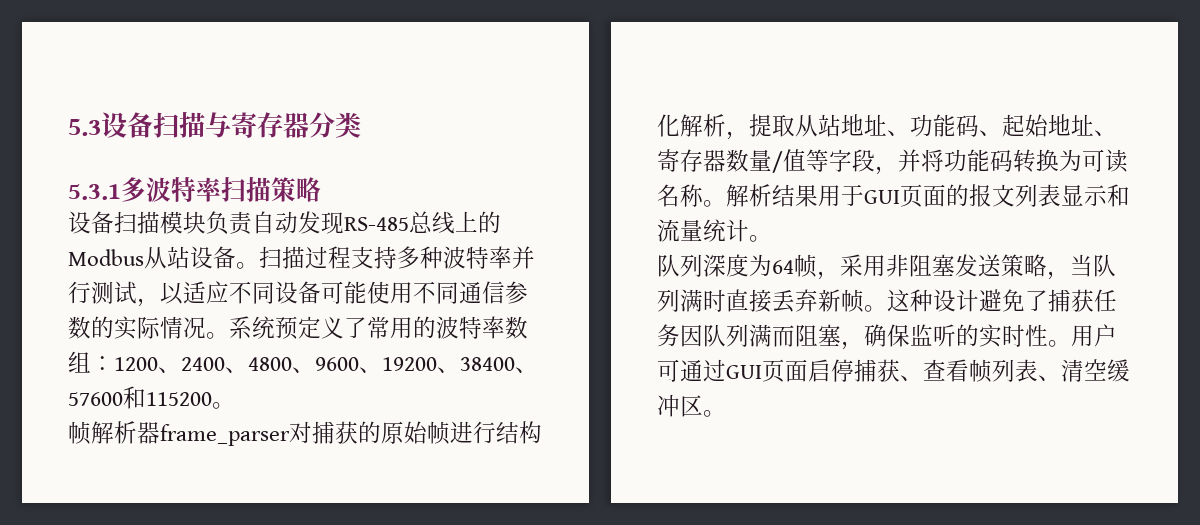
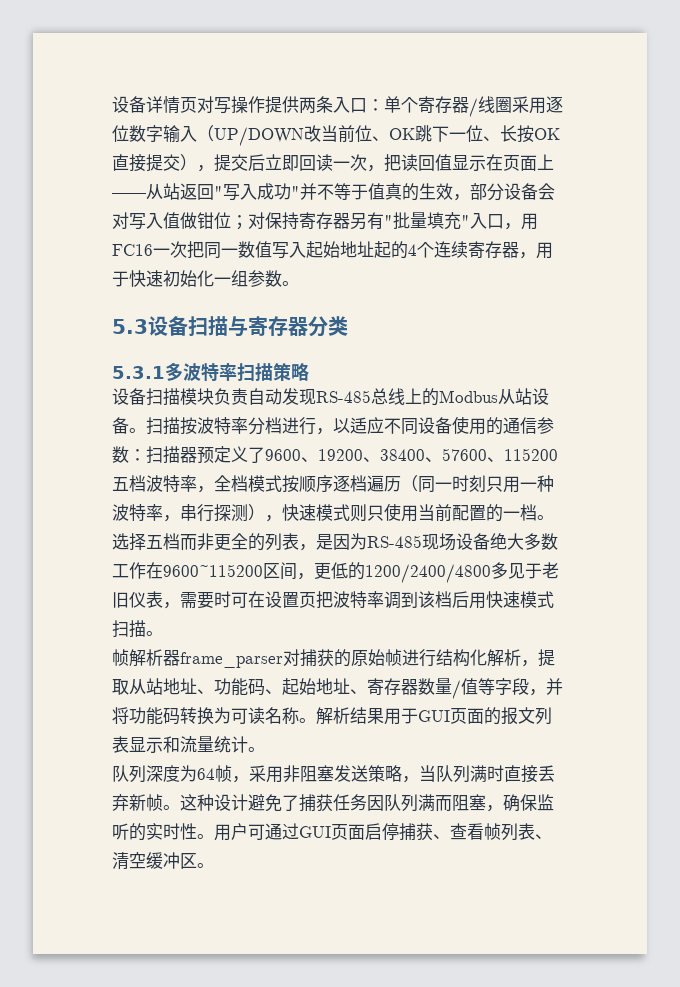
(68, 127) none -> [112,96,563,117] [112,125,560,146] [112,154,554,172] [112,183,555,201] [112,212,538,230] [112,241,553,259] [112,270,299,287] 设备详情页对写操作提供两条入口：单个寄存器/线圈采用逐位数字输入（UP/DOWN改当前位、OK跳下一位、长按OK直接提交），提交后立即回读一次，把读回值显示在页面上——从站返回"写入成功"并不等于值真的生效，部分设备会对写入值做钳位；对保持寄存器另有"批量填充"入口，用FC16一次把同一数值写入起始地址起的4个连续寄存器，用于快速初始化一组参数。 //
[305,246,535,269] [68,281,528,307] [68,316,528,340] [68,351,315,373] 过程支持多种波特率并行测试，以适应不同设备可能使用不同通信参数的实际情况。系统预定义了常用的波特率数组：1200、2400、4800、 -> [180,416,554,435] [112,446,265,464] 按波特率分档进行，以适应不同设备使用的通信参数：扫描器预定义了
[123,386,212,409] 和115200 -> [487,448,558,462] [112,475,554,493] [112,503,554,522] [112,533,558,551] [112,562,559,583] [112,591,554,609] [112,620,146,638] 、115200五档波特率，全档模式按顺序逐档遍历（同一时刻只用一种波特率，串行探测），快速模式则只使用当前配置的一档。选择五档而非更全的列表，是因为RS-485现场设备绝大多数工作在9600~115200区间，更低的1200/2400/4800多见于老旧仪表，需要时可在设置页把波特率调到该档后用快速模式扫描

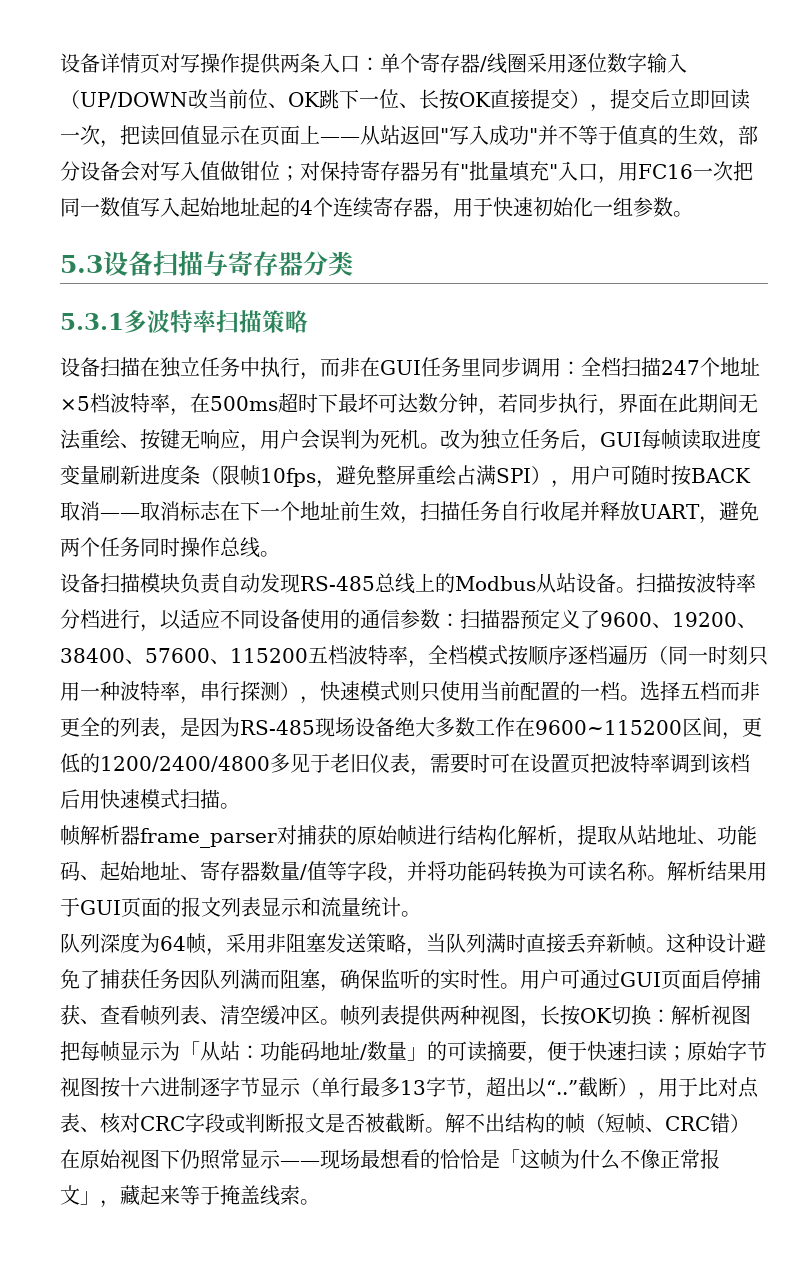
(309, 372) none -> [60,357,760,380] [60,393,758,416] [60,428,761,452] [60,464,751,488] [60,501,759,524] [60,537,280,558] // 设备扫描在独立任务中执行，而非在GUI任务里同步调用：全档扫描247个地址×5档波特率，在500ms超时下最坏可达数分钟，若同步执行，界面在此期间无法重绘、按键无响应，用户会误判为死机。改为独立任务后，GUI每帧读取进度变量刷新进度条（限帧10fps，避免整屏重绘占满SPI），用户可随时按BACK取消——取消标志在下一个地址前生效，扫描任务自行收尾并释放UART，避免两个任务同时操作总线。
(214, 865) none -> [340,1005,751,1028] [60,1041,767,1064] [60,1077,759,1100] [60,1113,750,1134] [60,1149,720,1170] [60,1185,320,1208] 帧列表提供两种视图，长按OK切换：解析视图把每帧显示为「从站：功能码地址/数量」的可读摘要，便于快速扫读；原始字节视图按十六进制逐字节显示（单行最多13字节，超出以“..”截断），用于比对点表、核对CRC字段或判断报文是否被截断。解不出结构的帧（短帧、CRC错）在原始视图下仍照常显示——现场最想看的恰恰是「这帧为什么不像正常报文」，藏起来等于掩盖线索。

